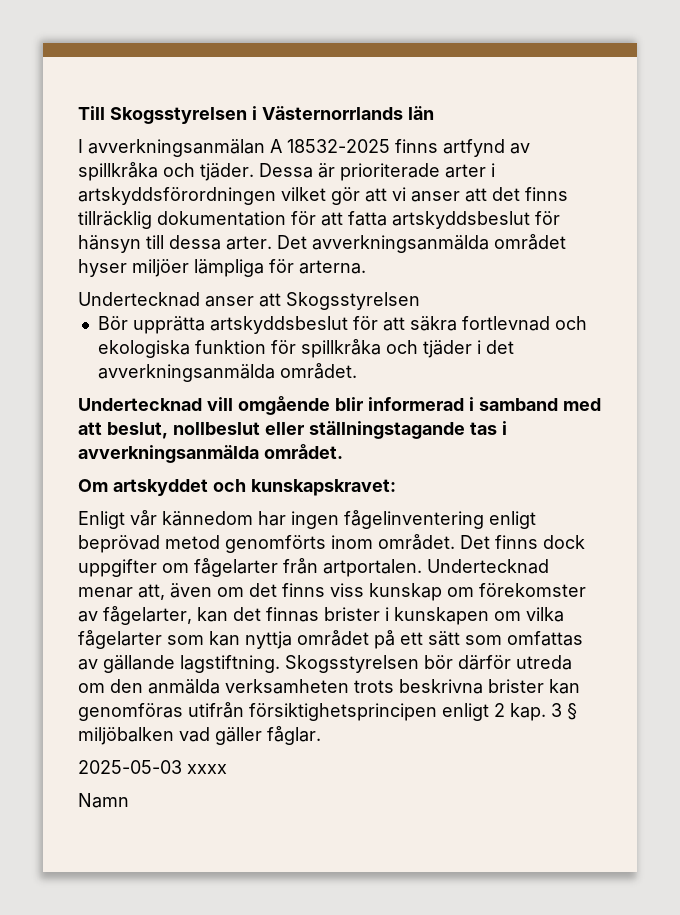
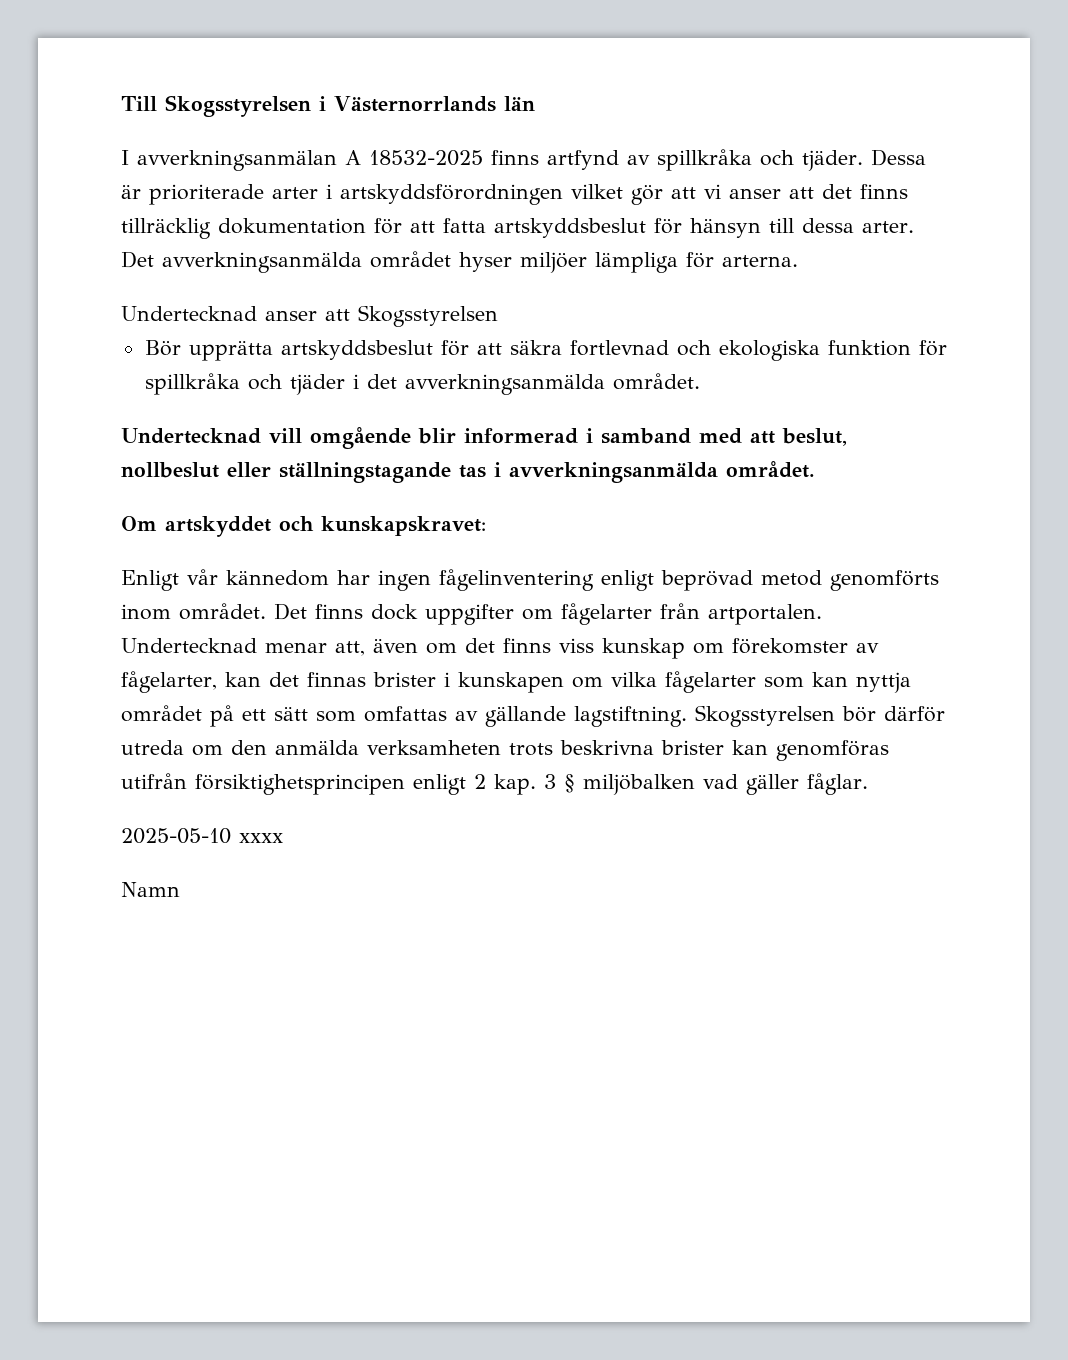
[78,760,182,774] 2025-05-03 -> [121,828,231,844] 2025-05-10

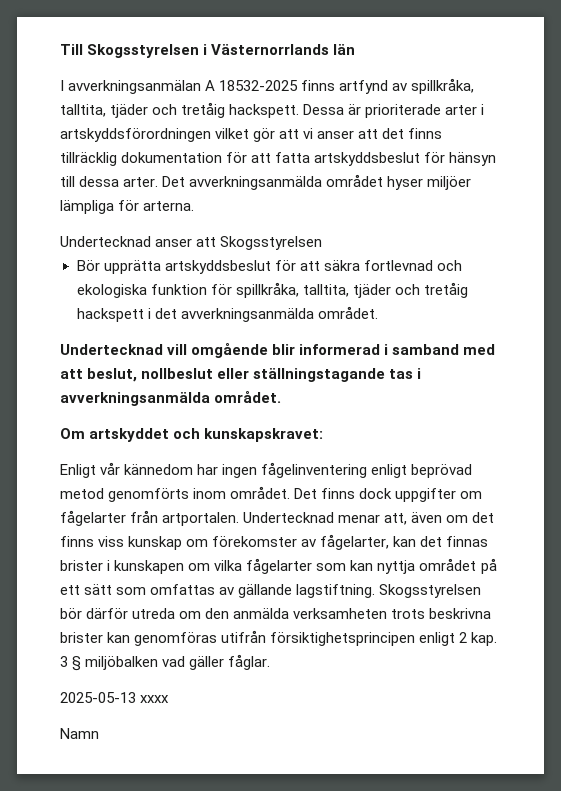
[657,149,863,171] spillkråka och tjäder. -> [411,78,475,94] [60,102,300,118] spillkråka, talltita, tjäder och tretåig hackspett.
[144,373,345,395] spillkråka och tjäder -> [235,282,468,298] [76,308,144,322] spillkråka, talltita, tjäder och tretåig hackspett
[121,828,231,844] 2025-05-10 -> [60,692,136,703] 2025-05-13

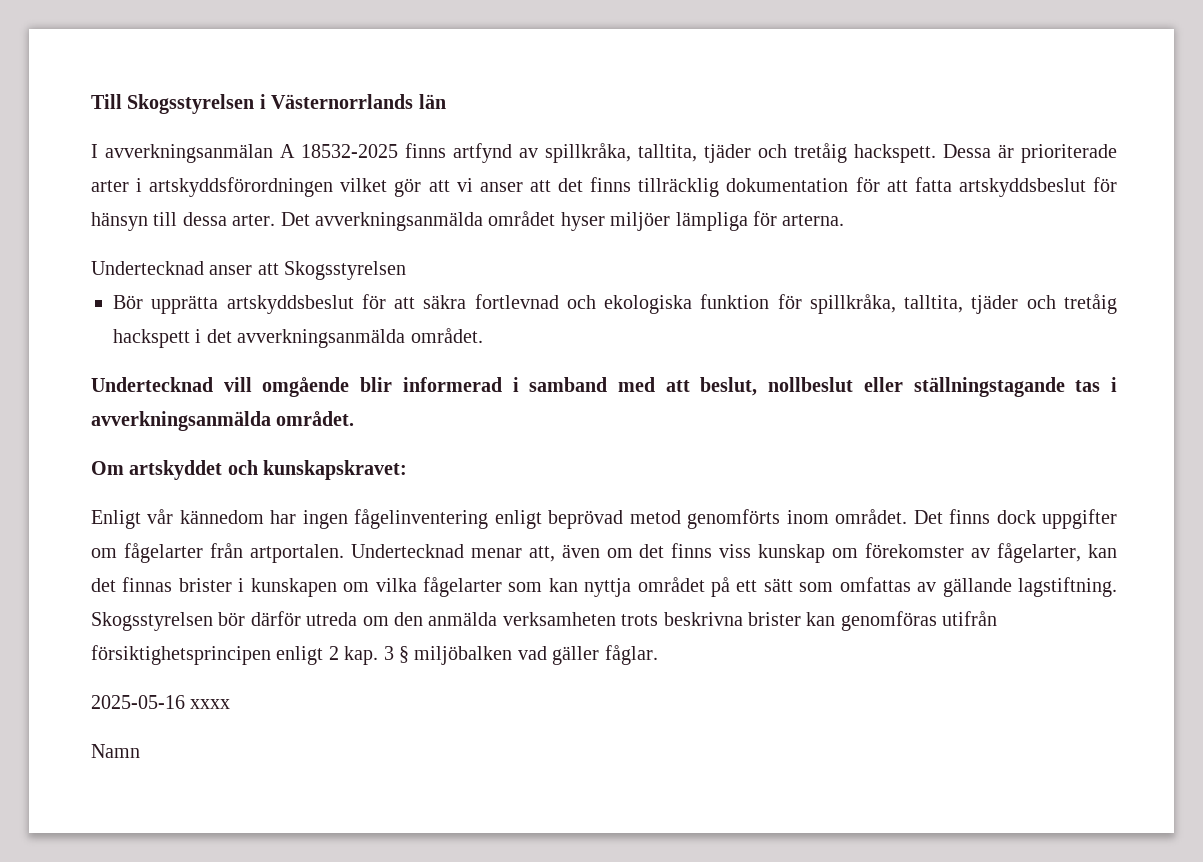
[60,692,136,703] 2025-05-13 -> [91,695,185,709] 2025-05-16

